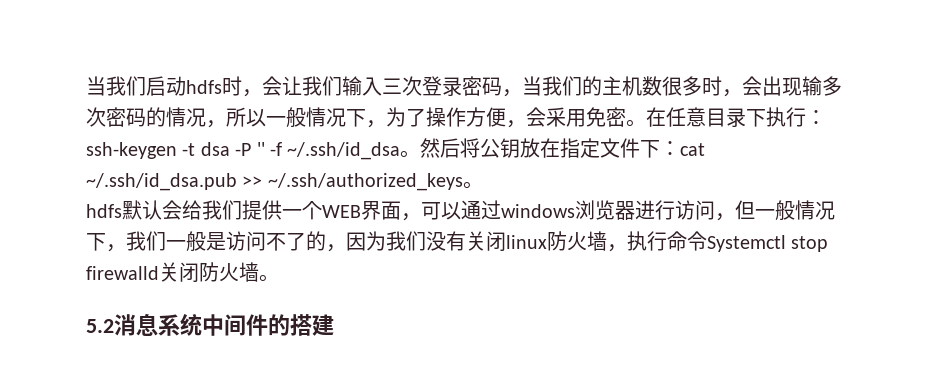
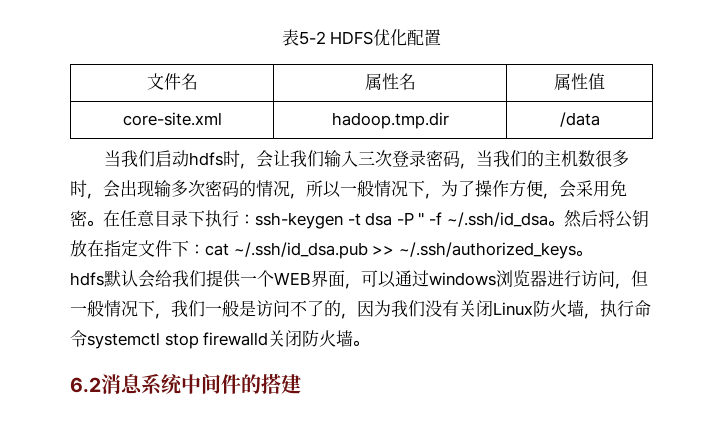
(86, 86) none -> [281,29,442,46] [146,73,198,90] [364,73,416,90] [554,73,605,90] [122,112,222,126] [331,112,449,129] [559,112,600,127] 表5-2 HDFS优化配置 // 文件名 | 属性名 | 属性值 // core-site.xml | hadoop.tmp.dir | /data //
[506,235,547,249] linux -> [493,302,533,316] Linux
[707,235,786,252] Systemctl -> [87,332,160,349] systemctl
[86,319,114,333] 5.2 -> [70,377,101,393] 6.2

